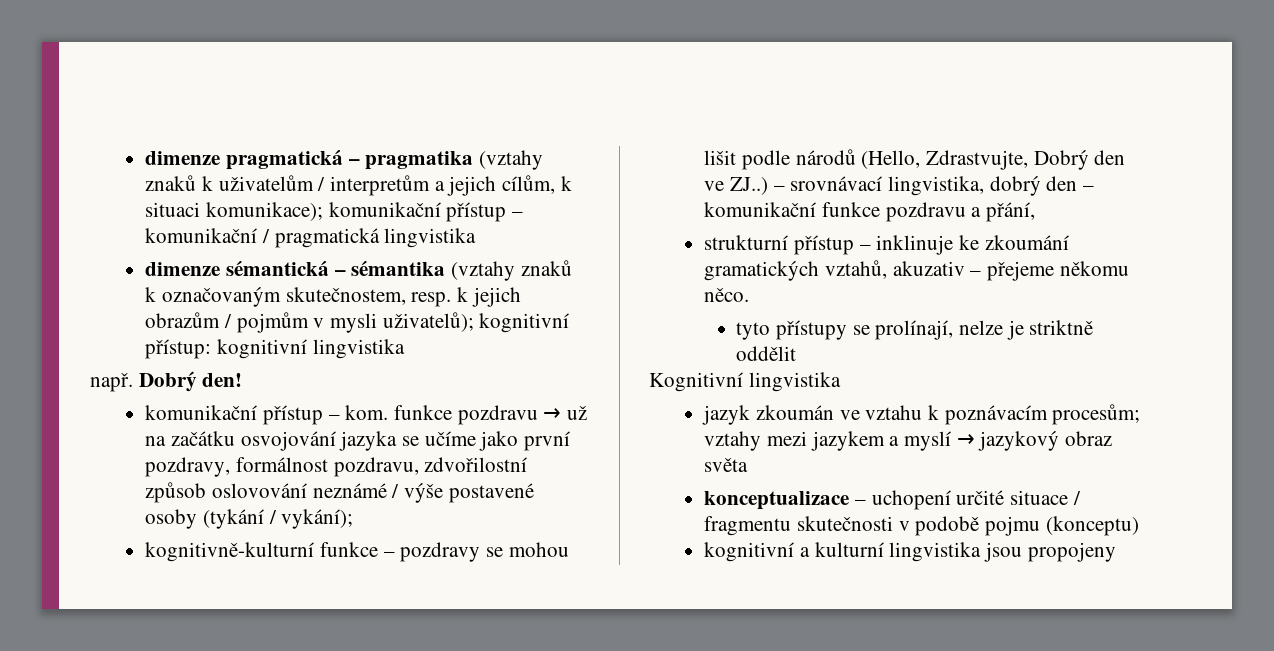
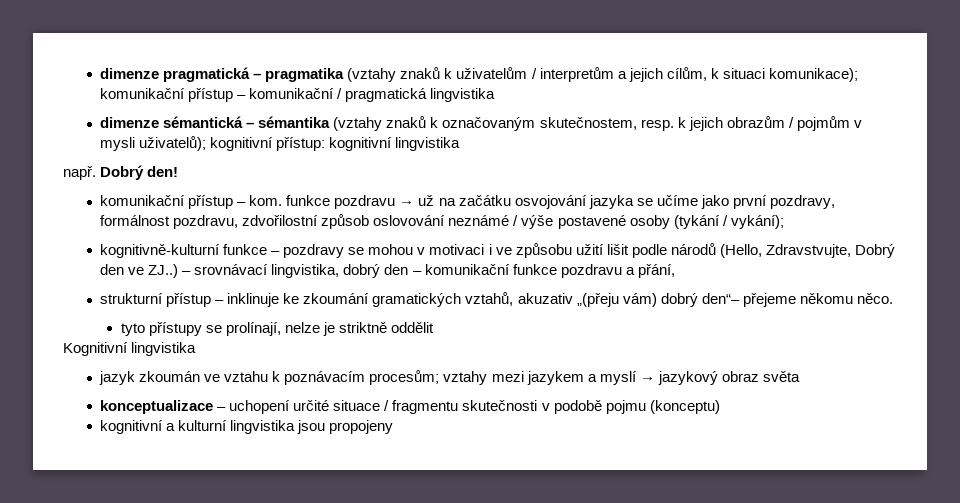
(569, 549) none -> [417,243,604,258] v motivaci i ve způsobu užití
[925,150,1028,170] Zdrastvujte, -> [765,244,851,258] Zdravstvujte,
[970,270,982,276] – -> [576,293,740,307] „(přeju vám) dobrý den“–

